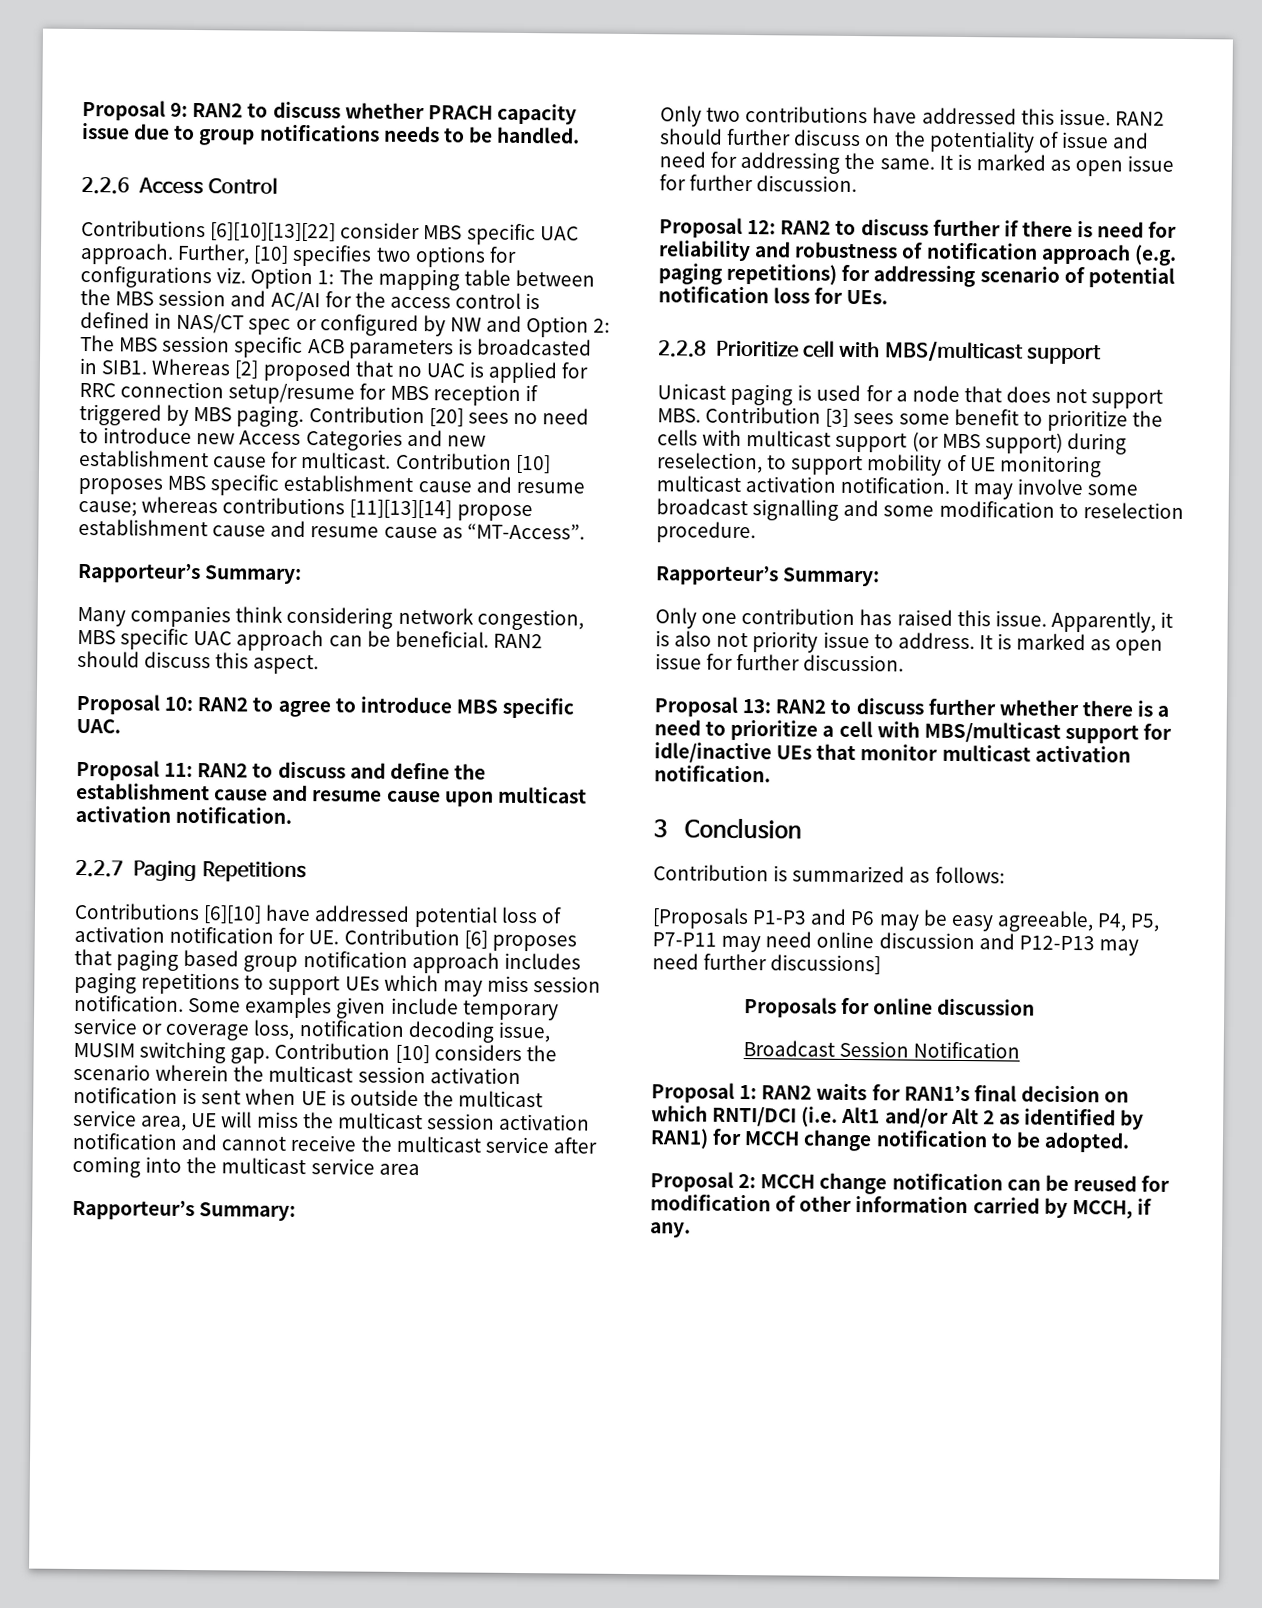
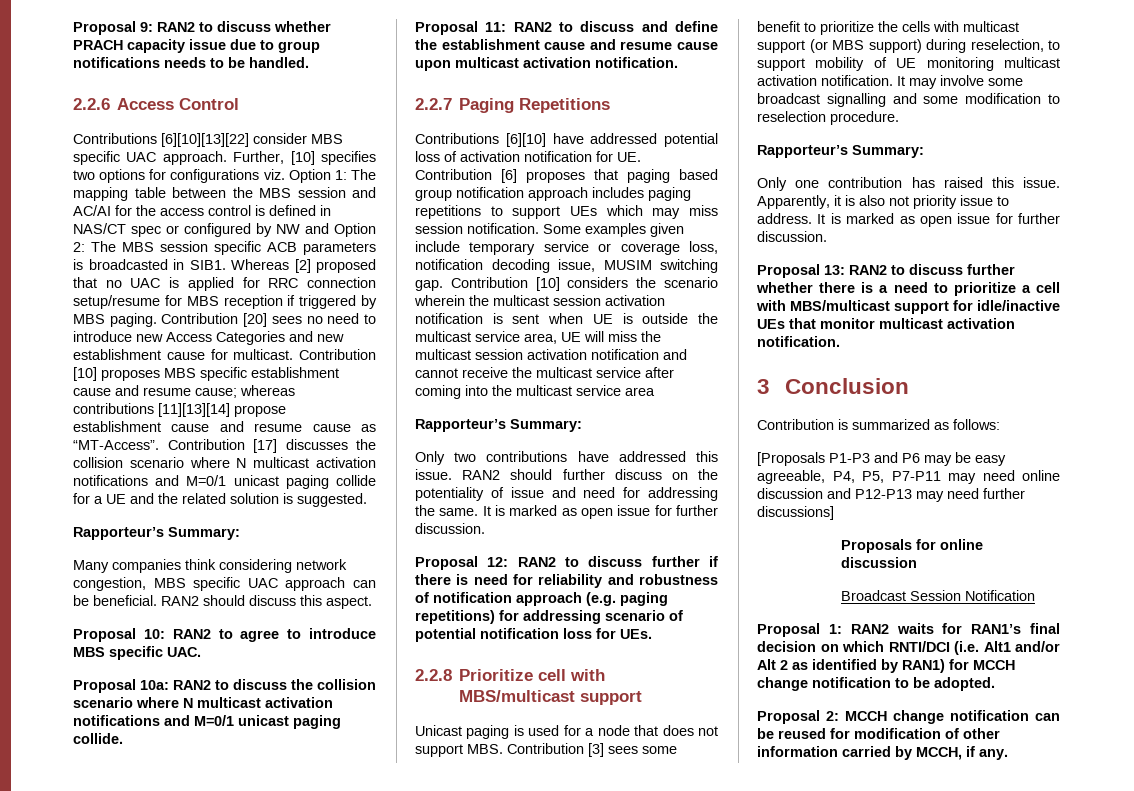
(585, 531) none -> [167,439,376,453] [73,457,376,468] [73,475,376,489] [73,493,367,507] Contribution [17] discusses the collision scenario where N multicast activation notifications and M=0/1 unicast paging collide for a UE and the related solution is suggested.
(121, 726) none -> [73,679,376,693] [73,697,333,708] [73,715,341,729] [73,733,123,744] // Proposal 10a: RAN2 to discuss the collision scenario where N multicast activation notifications and M=0/1 unicast paging collide.

